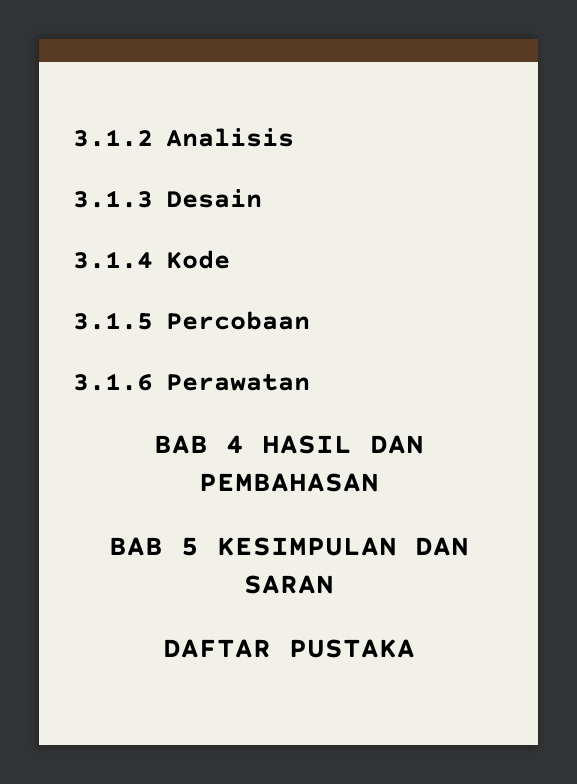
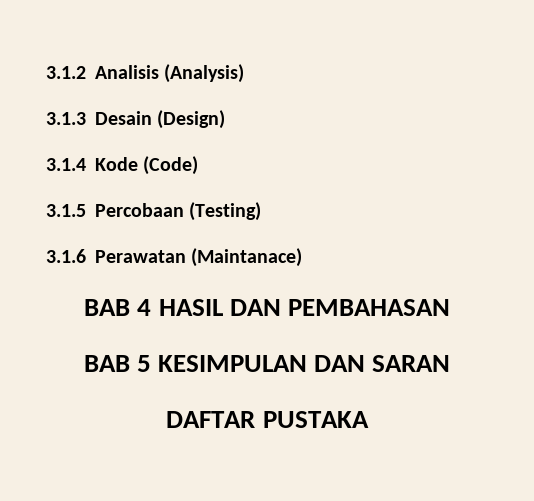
(294, 137) none -> [163,64,244,83] (Analysis)
(262, 198) none -> [156,110,225,129] (Design)
(230, 259) none -> [142,156,198,175] (Code)
(310, 320) none -> [188,202,261,221] (Testing)
(310, 382) none -> [190,248,302,267] (Maintanace)

